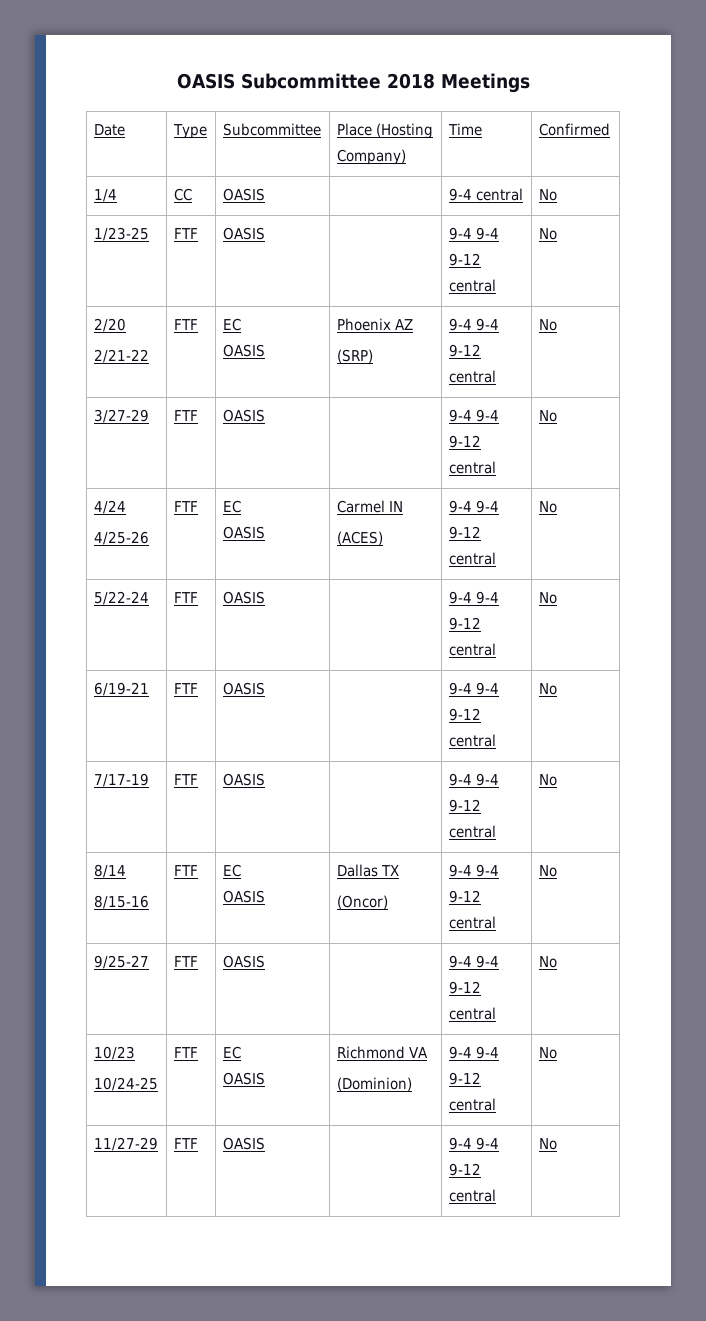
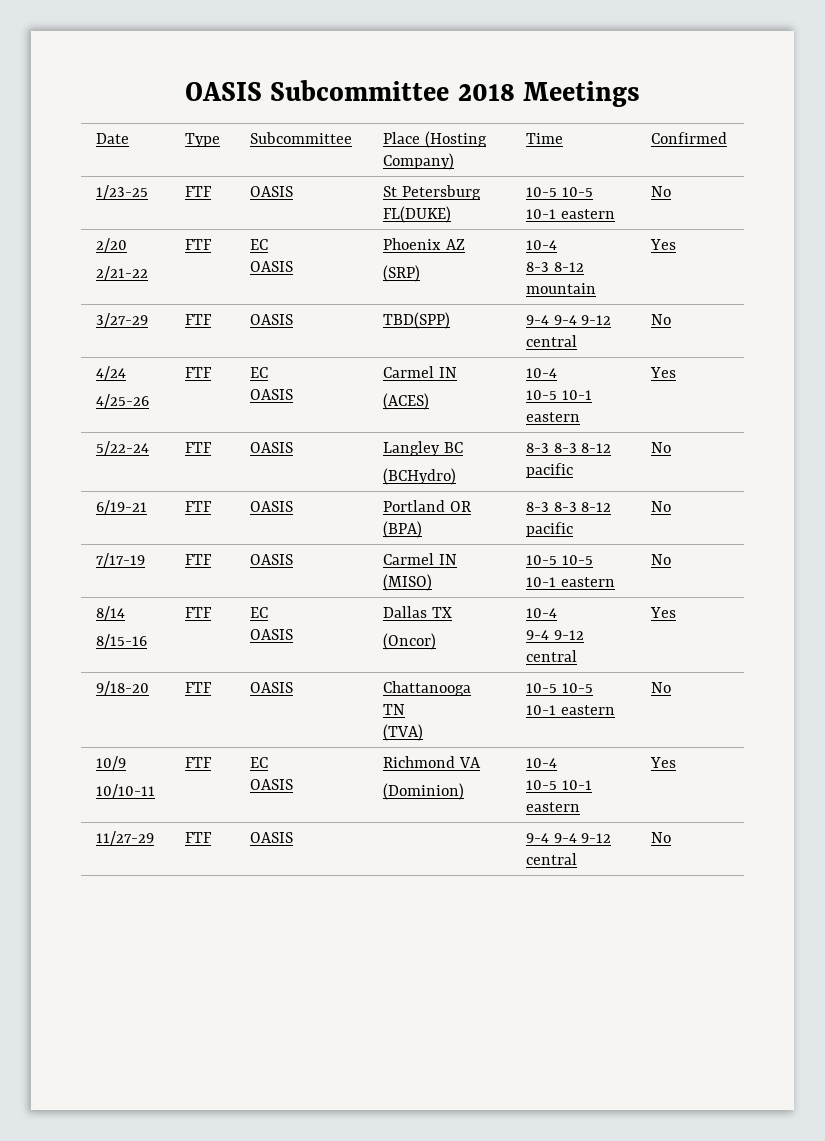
[93,189,117,202] [173,188,192,201] [222,188,265,201] [448,188,523,201] [538,189,557,201] [93,227,149,241] [173,228,198,239] [222,227,265,240] [448,227,499,240] [448,253,481,266] [448,279,496,292] 1/4 | CC | OASIS | | 9-4 central | No // 1/23-25 | FTF | OASIS | | 9-4 9-4 9-12 central -> [95,185,148,199] [184,186,212,197] [249,186,293,197] [382,185,481,200] [382,206,451,223] [525,187,593,197] [525,209,615,219] 1/23-25 | FTF | OASIS | St Petersburg FL(DUKE) | 10-5 10-5 10-1 eastern
[448,318,499,331] [448,344,481,357] [448,370,496,383] [538,319,557,331] 9-4 9-4 9-12 central | No -> [525,240,557,250] [525,262,584,272] [525,283,596,294] [649,239,676,250] 10-4 // 8-3 8-12 mountain | Yes
(265, 415) none -> [382,312,450,329] TBD(SPP)
[448,500,499,513] [448,526,481,539] [448,552,496,565] [538,501,557,513] [93,591,149,605] [173,592,198,603] [222,591,265,604] [448,591,499,604] [448,617,481,630] [448,643,496,656] [538,592,557,604] [93,682,149,696] [173,683,198,694] [222,682,265,695] [448,682,499,695] [448,708,481,721] [448,734,496,747] [538,683,557,695] [93,773,149,787] [173,774,198,785] [222,773,265,786] [448,773,499,786] [448,799,481,812] [448,825,496,838] 9-4 9-4 9-12 central | No // 5/22-24 | FTF | OASIS | | 9-4 9-4 9-12 central | No // 6/19-21 | FTF | OASIS | | 9-4 9-4 9-12 central | No // 7/17-19 | FTF | OASIS | | 9-4 9-4 9-12 central -> [525,368,557,378] [525,390,592,400] [525,412,580,422] [649,367,676,378] [95,441,149,455] [184,442,212,453] [249,442,293,453] [382,441,463,456] [382,468,456,485] [525,443,612,453] [525,463,573,478] [650,442,671,453] [95,500,147,514] [184,501,212,512] [249,501,293,512] [382,500,471,512] [382,521,422,538] [525,502,612,512] [525,522,573,537] [650,501,671,512] [95,553,145,567] [184,554,212,565] [249,554,293,565] [382,553,457,565] [382,574,432,591] [525,555,593,565] [525,577,615,587] 10-4 // 10-5 10-1 eastern | Yes // 5/22-24 | FTF | OASIS | Langley BC // (BCHydro) | 8-3 8-3 8-12 pacific | No // 6/19-21 | FTF | OASIS | Portland OR (BPA) | 8-3 8-3 8-12 pacific | No // 7/17-19 | FTF | OASIS | Carmel IN (MISO) | 10-5 10-5 10-1 eastern
[448,864,499,877] [448,890,481,903] [448,916,496,929] [538,865,557,877] [93,955,149,969] [173,956,198,967] [222,955,265,968] [448,955,499,968] [448,981,481,994] [448,1007,496,1020] [538,956,557,968] [93,1046,135,1060] [93,1077,158,1091] 9-4 9-4 9-12 central | No // 9/25-27 | FTF | OASIS | | 9-4 9-4 9-12 central | No // 10/23 // 10/24-25 -> [525,608,557,618] [525,630,584,640] [525,650,577,662] [649,607,676,618] [95,681,149,695] [184,682,212,693] [249,682,293,693] [382,681,471,696] [382,704,405,715] [382,724,423,741] [525,683,593,693] [525,705,615,715] [650,682,671,693] [95,756,126,770] [95,784,155,798] 10-4 // 9-4 9-12 central | Yes // 9/18-20 | FTF | OASIS | Chattanooga TN // (TVA) | 10-5 10-5 10-1 eastern | No // 10/9 // 10/10-11
[448,1046,499,1059] [448,1072,481,1085] [448,1098,496,1111] [538,1047,557,1059] 9-4 9-4 9-12 central | No -> [525,758,557,768] [525,780,592,790] [525,802,580,812] [649,757,676,768] 10-4 // 10-5 10-1 eastern | Yes

